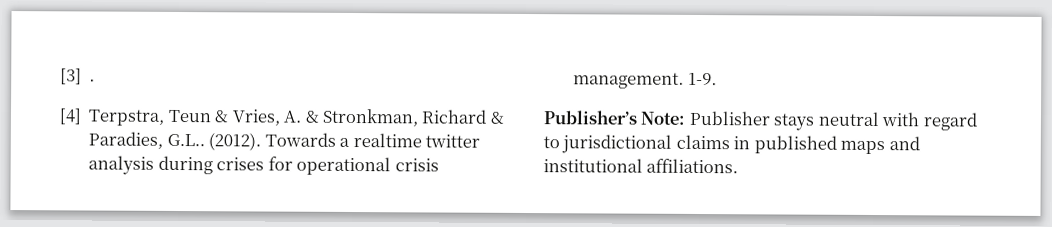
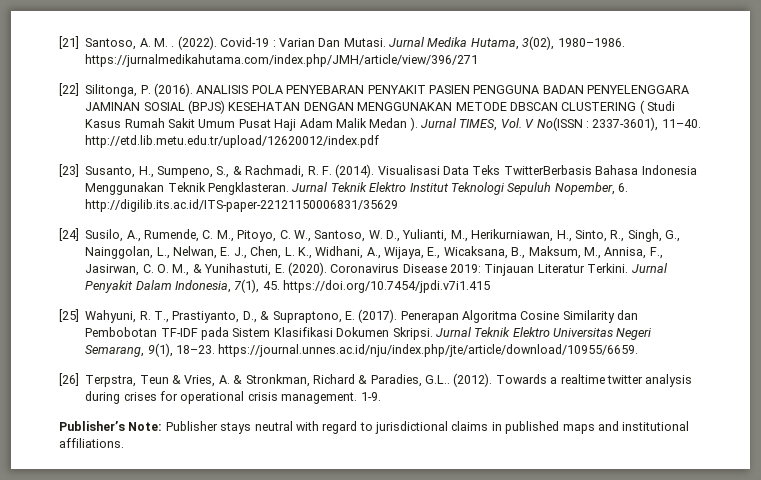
[60,68,96,85] [59,108,82,125] [3] . // [4] -> [59,36,625,50] [85,54,479,67] [59,83,689,97] [85,100,675,114] [85,117,701,131] [85,135,380,148] [59,164,697,178] [85,182,628,195] [85,199,399,212] [59,228,680,242] [85,246,663,259] [85,262,668,276] [85,279,491,293] [59,309,639,323] [85,327,652,340] [85,343,639,357] [59,373,79,386] [21] Santoso, A. M. . (2022). Covid-19 : Varian Dan Mutasi. Jurnal Medika Hutama, 3(02), 1980–1986. https://jurnalmedikahutama.com/index.php/JMH/article/view/396/271 // [22] Silitonga, P. (2016). ANALISIS POLA PENYEBARAN PENYAKIT PASIEN PENGGUNA BADAN PENYELENGGARA JAMINAN SOSIAL (BPJS) KESEHATAN DENGAN MENGGUNAKAN METODE DBSCAN CLUSTERING ( Studi Kasus Rumah Sakit Umum Pusat Haji Adam Malik Medan ). Jurnal TIMES, Vol. V No(ISSN : 2337-3601), 11–40. http://etd.lib.metu.edu.tr/upload/12620012/index.pdf // [23] Susanto, H., Sumpeno, S., & Rachmadi, R. F. (2014). Visualisasi Data Teks TwitterBerbasis Bahasa Indonesia Menggunakan Teknik Pengklasteran. Jurnal Teknik Elektro Institut Teknologi Sepuluh Nopember, 6. http://digilib.its.ac.id/ITS-paper-22121150006831/35629 // [24] Susilo, A., Rumende, C. M., Pitoyo, C. W., Santoso, W. D., Yulianti, M., Herikurniawan, H., Sinto, R., Singh, G., Nainggolan, L., Nelwan, E. J., Chen, L. K., Widhani, A., Wijaya, E., Wicaksana, B., Maksum, M., Annisa, F., Jasirwan, C. O. M., & Yunihastuti, E. (2020). Coronavirus Disease 2019: Tinjauan Literatur Terkini. Jurnal Penyakit Dalam Indonesia, 7(1), 45. https://doi.org/10.7454/jpdi.v7i1.415 // [25] Wahyuni, R. T., Prastiyanto, D., & Supraptono, E. (2017). Penerapan Algoritma Cosine Similarity dan Pembobotan TF-IDF pada Sistem Klasifikasi Dokumen Skripsi. Jurnal Teknik Elektro Universitas Negeri Semarang, 9(1), 18–23. https://journal.unnes.ac.id/nju/index.php/jte/article/download/10955/6659. // [26]

